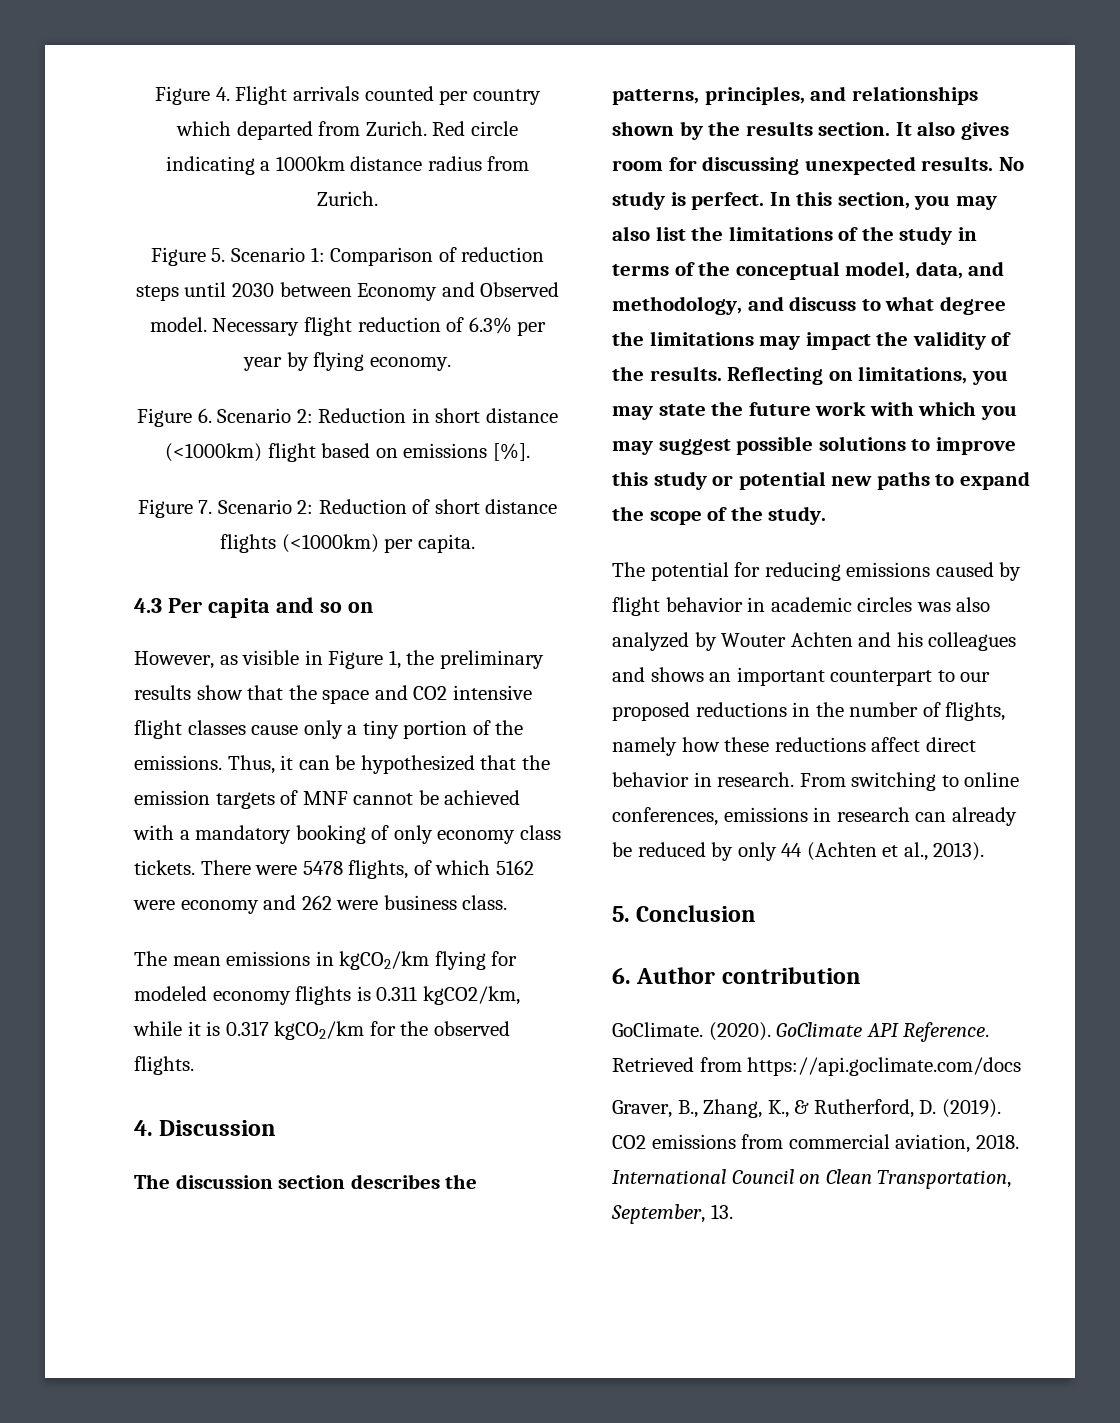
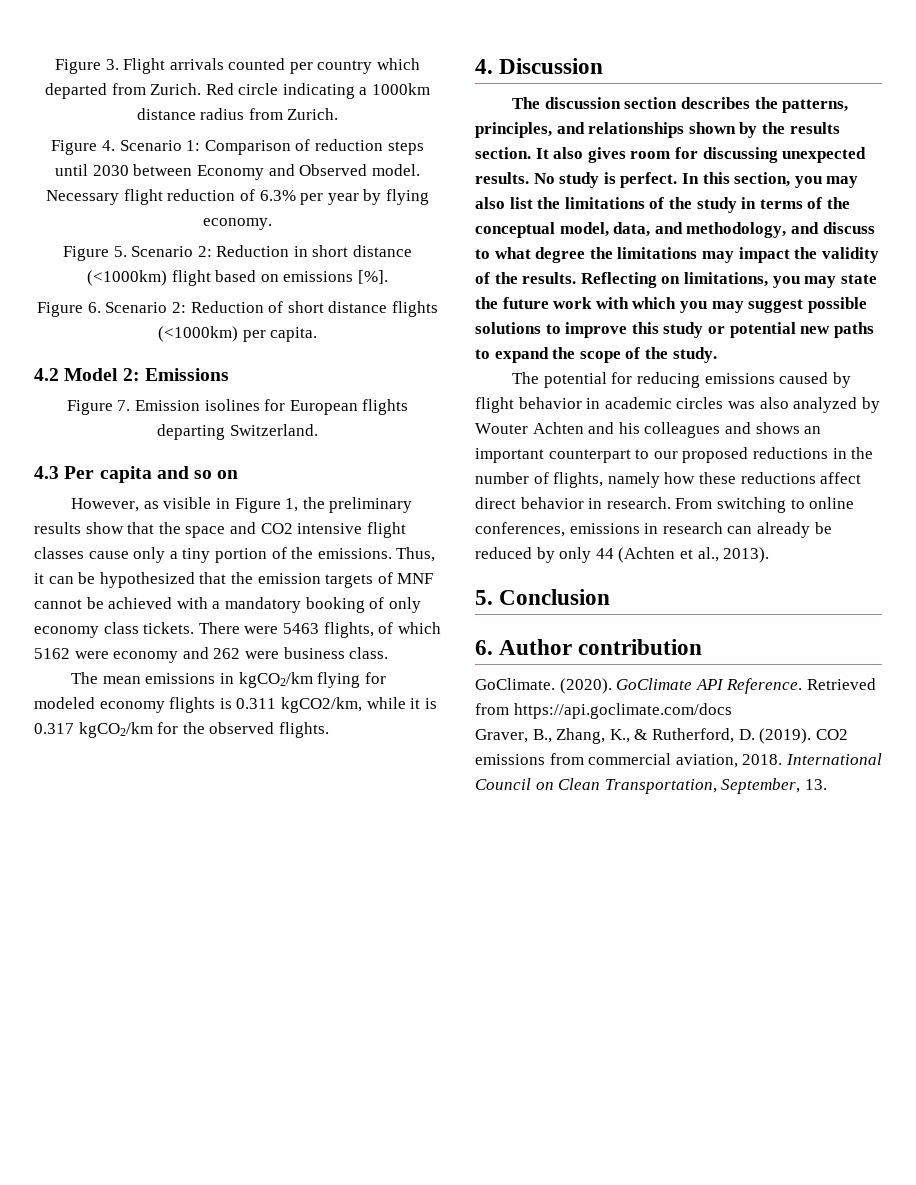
[155,86,230,105] Figure 4. -> [54,59,119,74] Figure 3.
[211,248,226,262] 5. -> [102,140,116,151] 4.
[197,408,212,423] 6. -> [113,246,127,257] 5.
[198,500,213,514] 7. -> [87,302,101,313] 6.
(475, 543) none -> [34,368,229,381] [66,399,409,415] [157,424,318,440] // 4.2 Model 2: Emissions // Figure 7. Emission isolines for European flights departing Switzerland.
[302,861,343,875] 5478 -> [282,623,319,634] 5463

